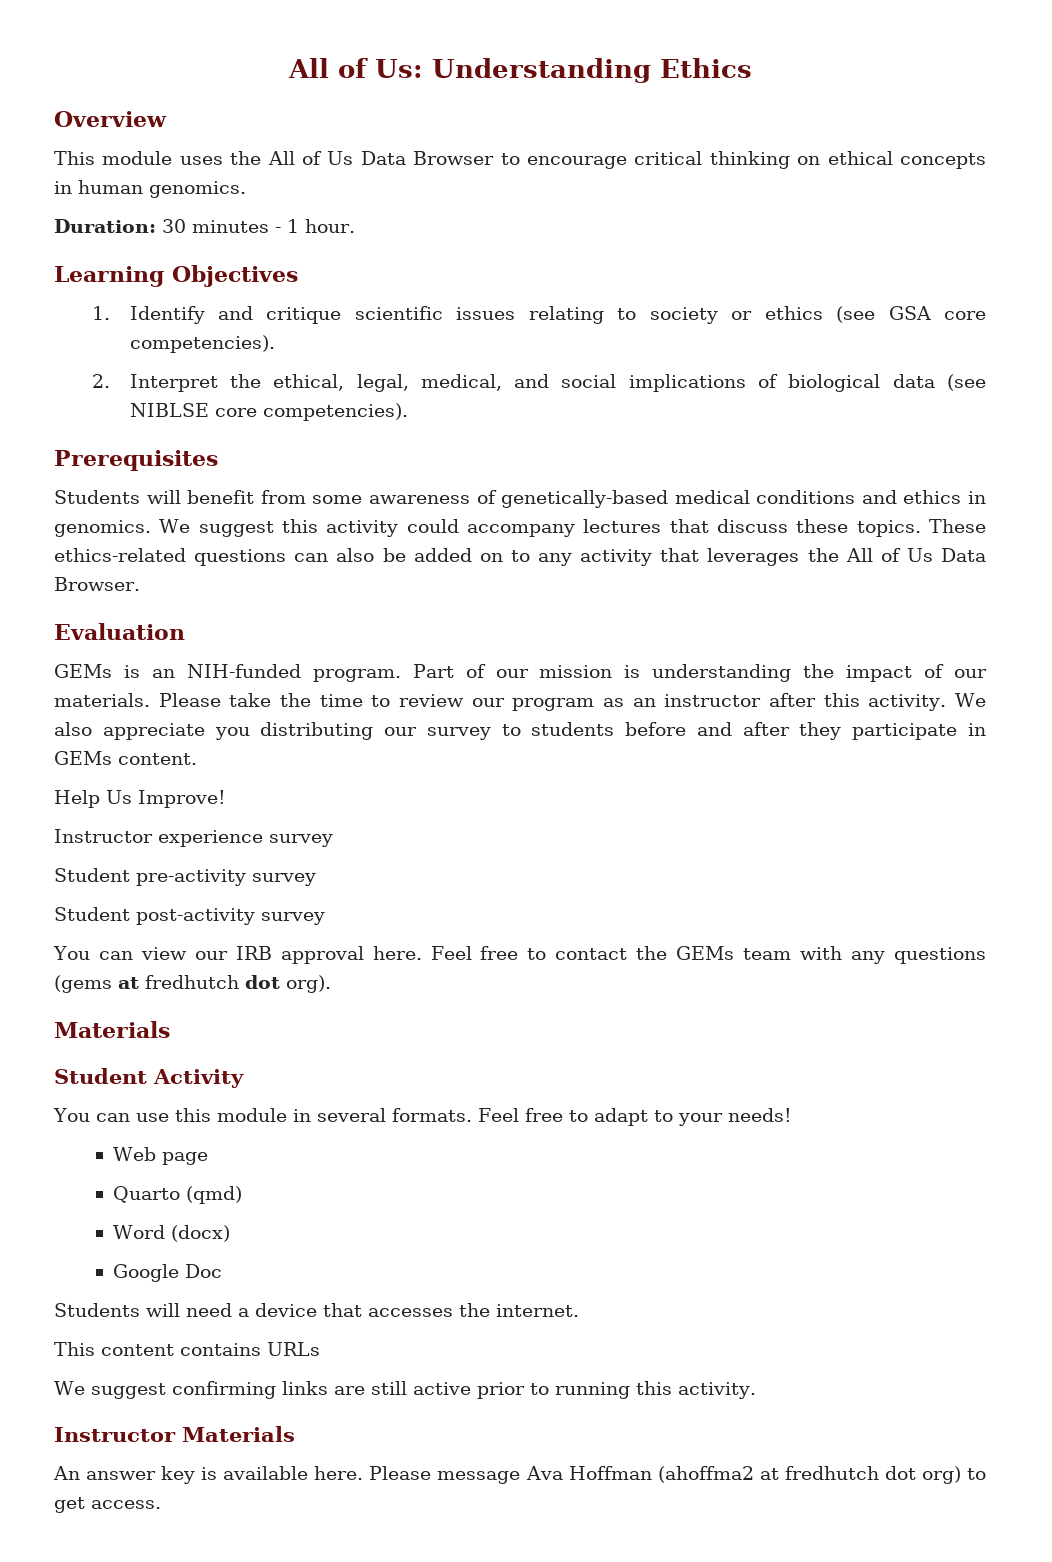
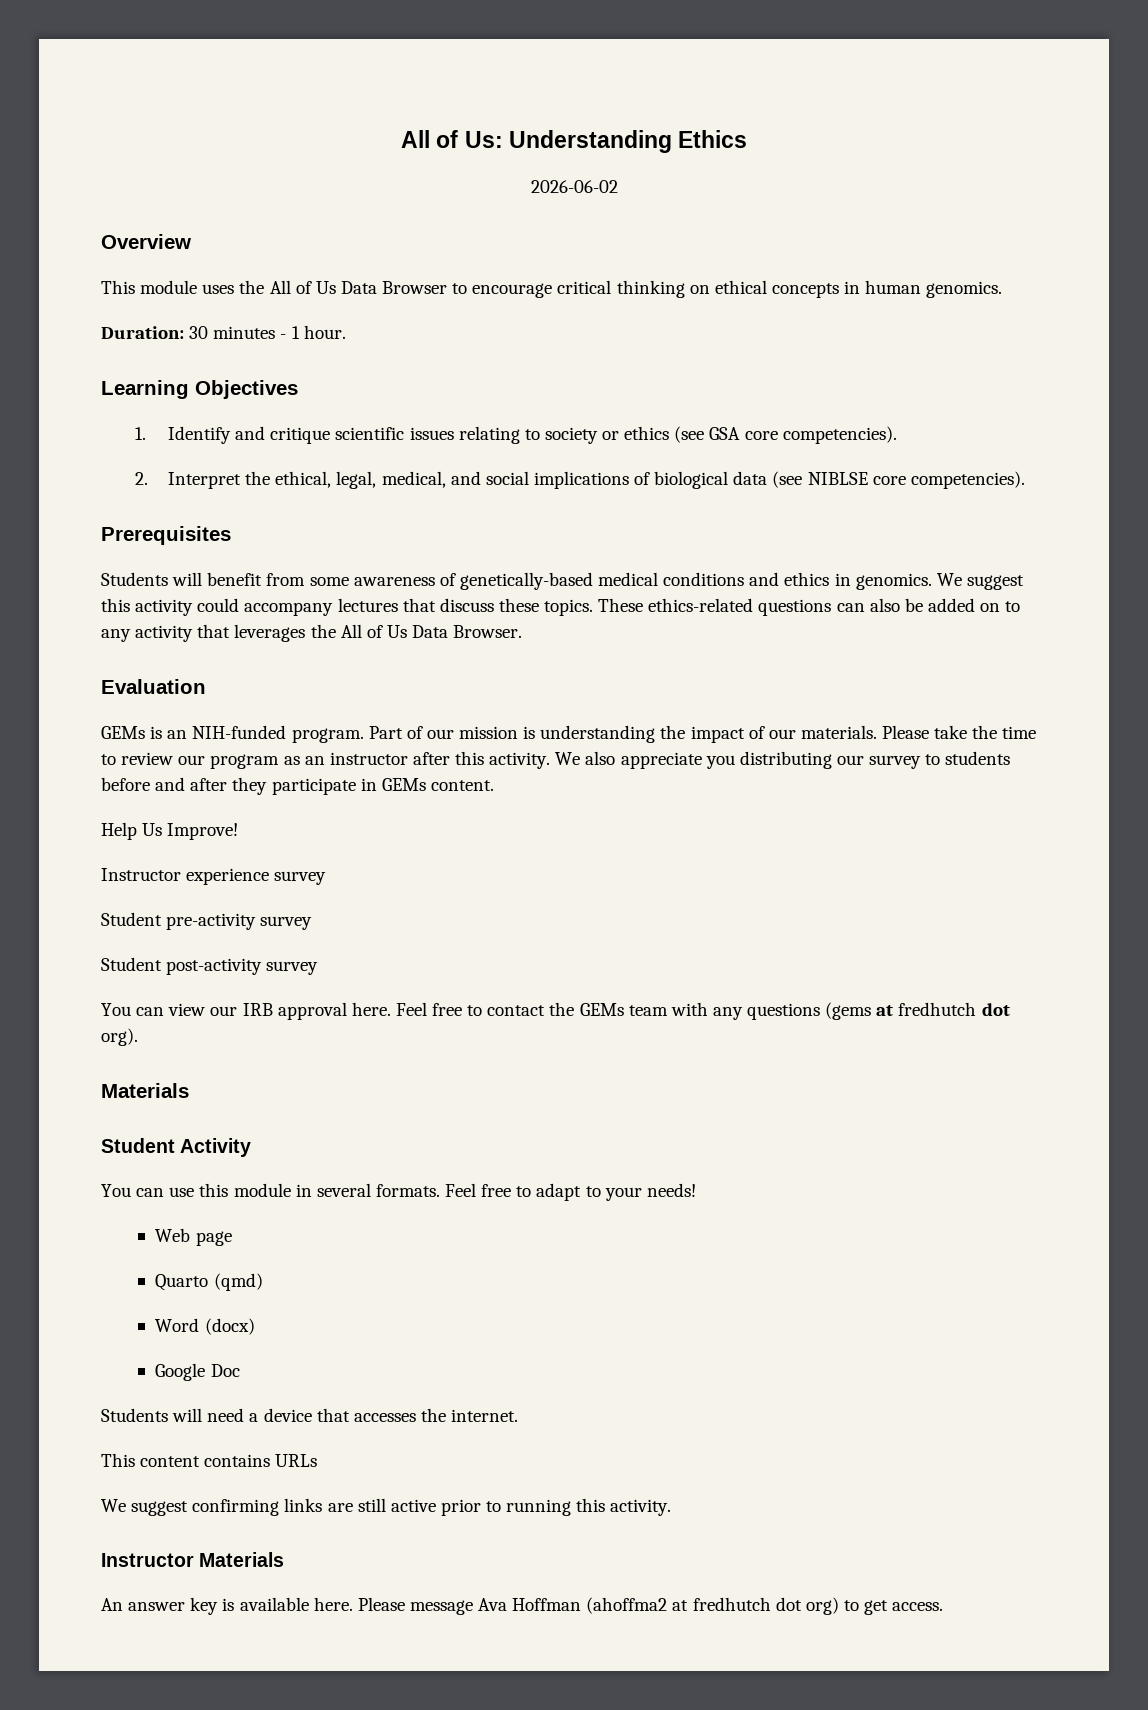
(752, 68) none -> [530,180,618,193] // 2026-06-02

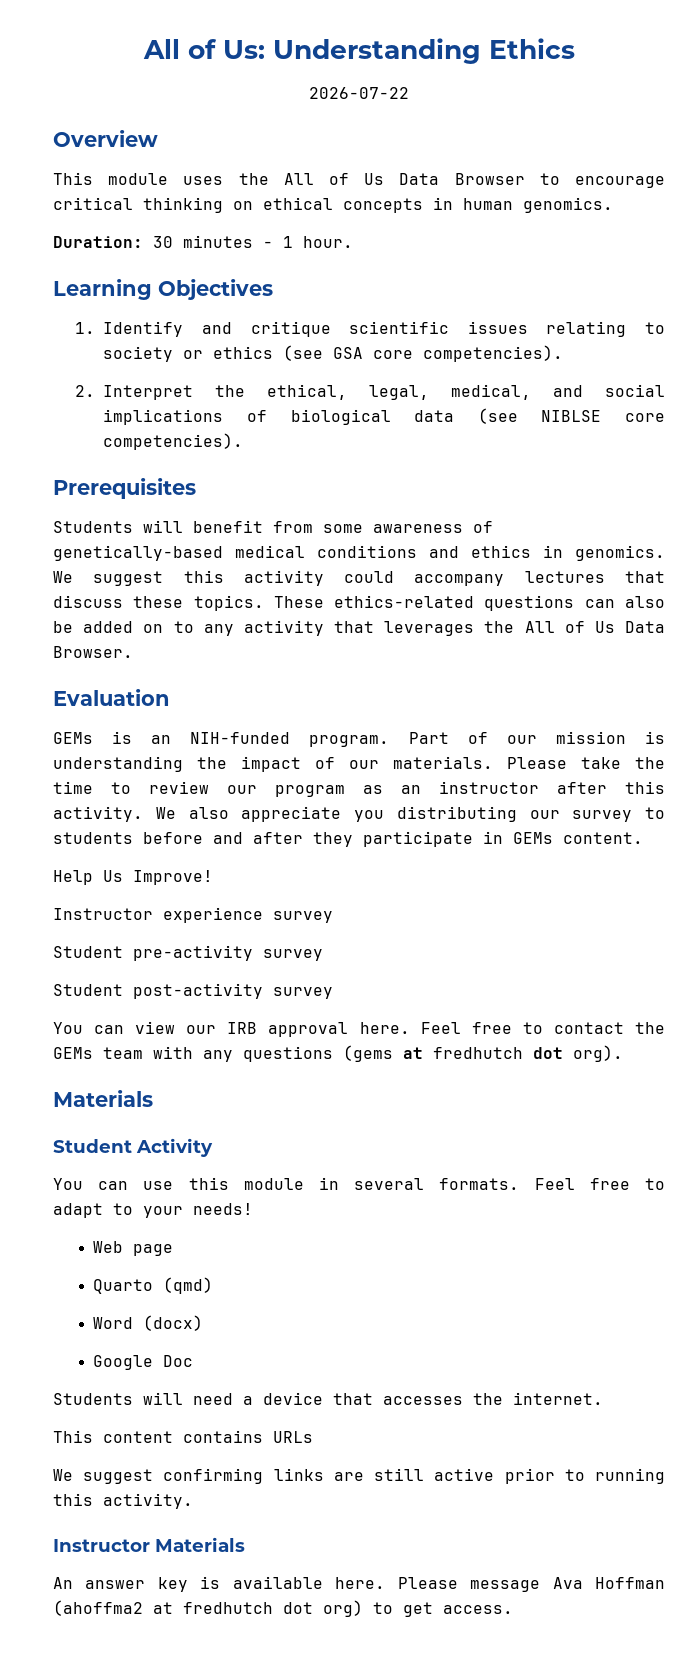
[530,180,618,193] 2026-06-02 -> [309,87,409,99] 2026-07-22

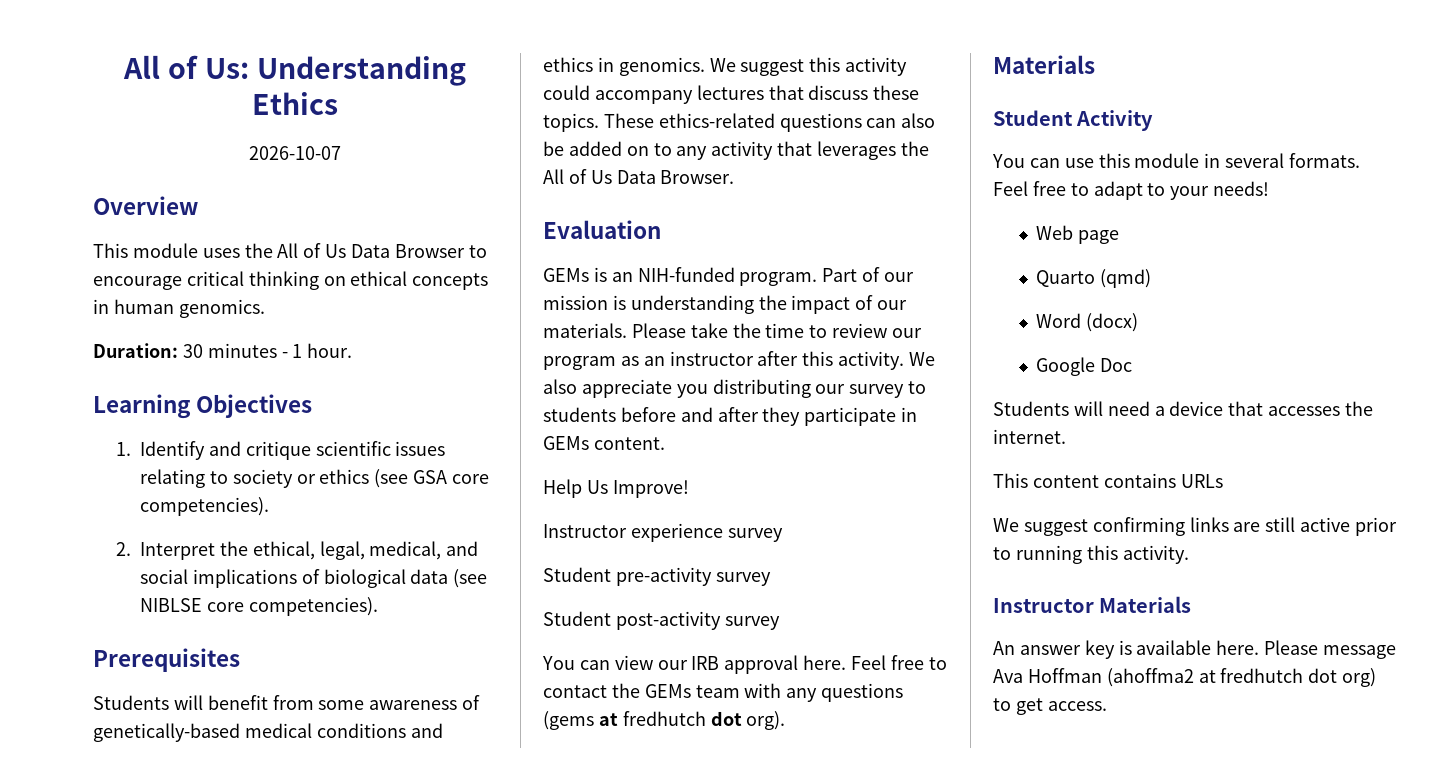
[309,87,409,99] 2026-07-22 -> [249,146,341,160] 2026-10-07

